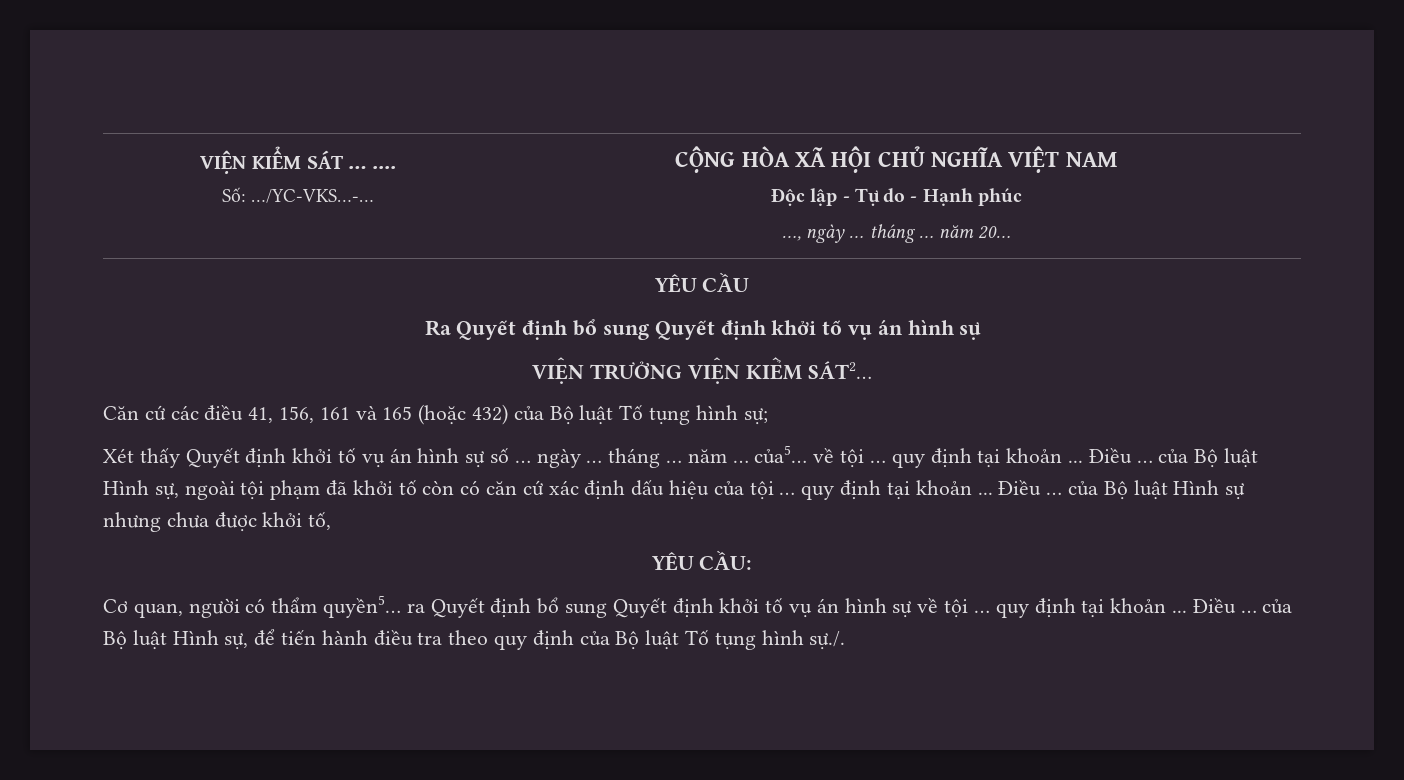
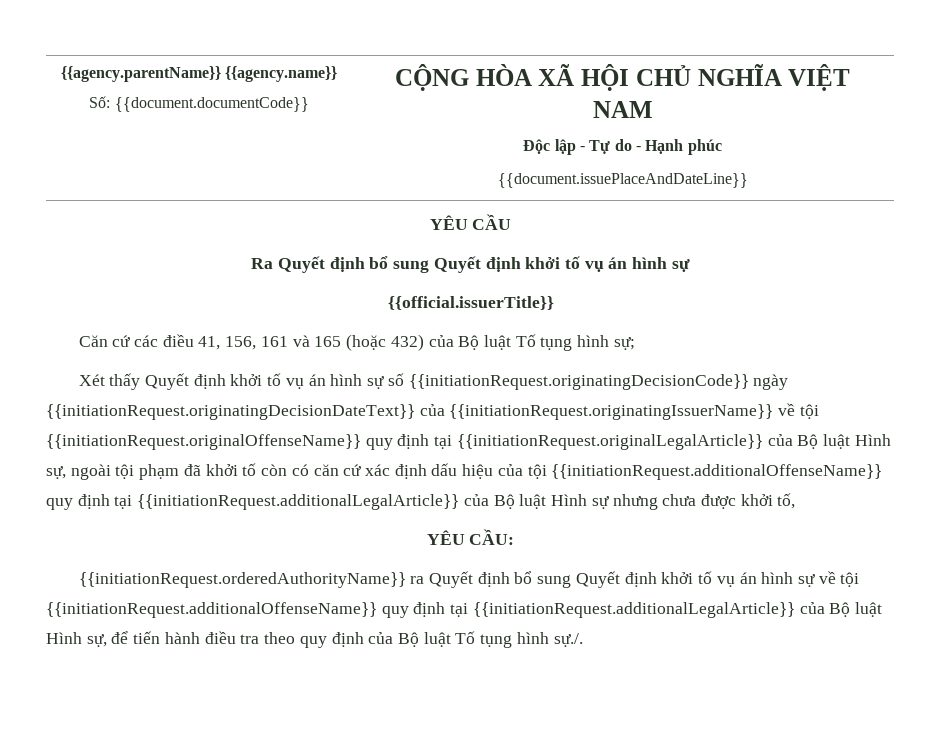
[200,146,396,174] VIỆN KIỂM SÁT … .... -> [60,66,338,82] {{agency.parentName}} {{agency.name}}
[251,189,375,203] …/YC-VKS…-… -> [114,97,309,112] {{document.documentCode}}
[781,224,1012,243] …, ngày … tháng … năm 20… -> [497,173,748,188] {{document.issuePlaceAndDateLine}}
[532,357,872,384] VIỆN TRƯỞNG VIỆN KIỂM SÁT2… -> [387,296,554,310] {{official.issuerTitle}}
[514,445,1153,468] … ngày … tháng … năm … của5… về tội … quy định tại khoản ... Điều … -> [408,374,789,390] [46,403,819,420] [46,434,763,450] {{initiationRequest.originatingDecisionCode}} ngày {{initiationRequest.originatingDecisionDateText}} của {{initiationRequest.originatingIssuerName}} về tội {{initiationRequest.originalOffenseName}} quy định tại {{initiationRequest.originalLegalArticle}}
[779,480,1063,500] … quy định tại khoản ... Điều … -> [551,464,883,480] [46,494,460,510] {{initiationRequest.additionalOffenseName}} quy định tại {{initiationRequest.additionalLegalArticle}}
[103,595,402,618] Cơ quan, người có thẩm quyền5… -> [78,572,406,588] {{initiationRequest.orderedAuthorityName}}
[973,598,1257,618] … quy định tại khoản ... Điều … -> [46,602,795,618] {{initiationRequest.additionalOffenseName}} quy định tại {{initiationRequest.additionalLegalArticle}}

